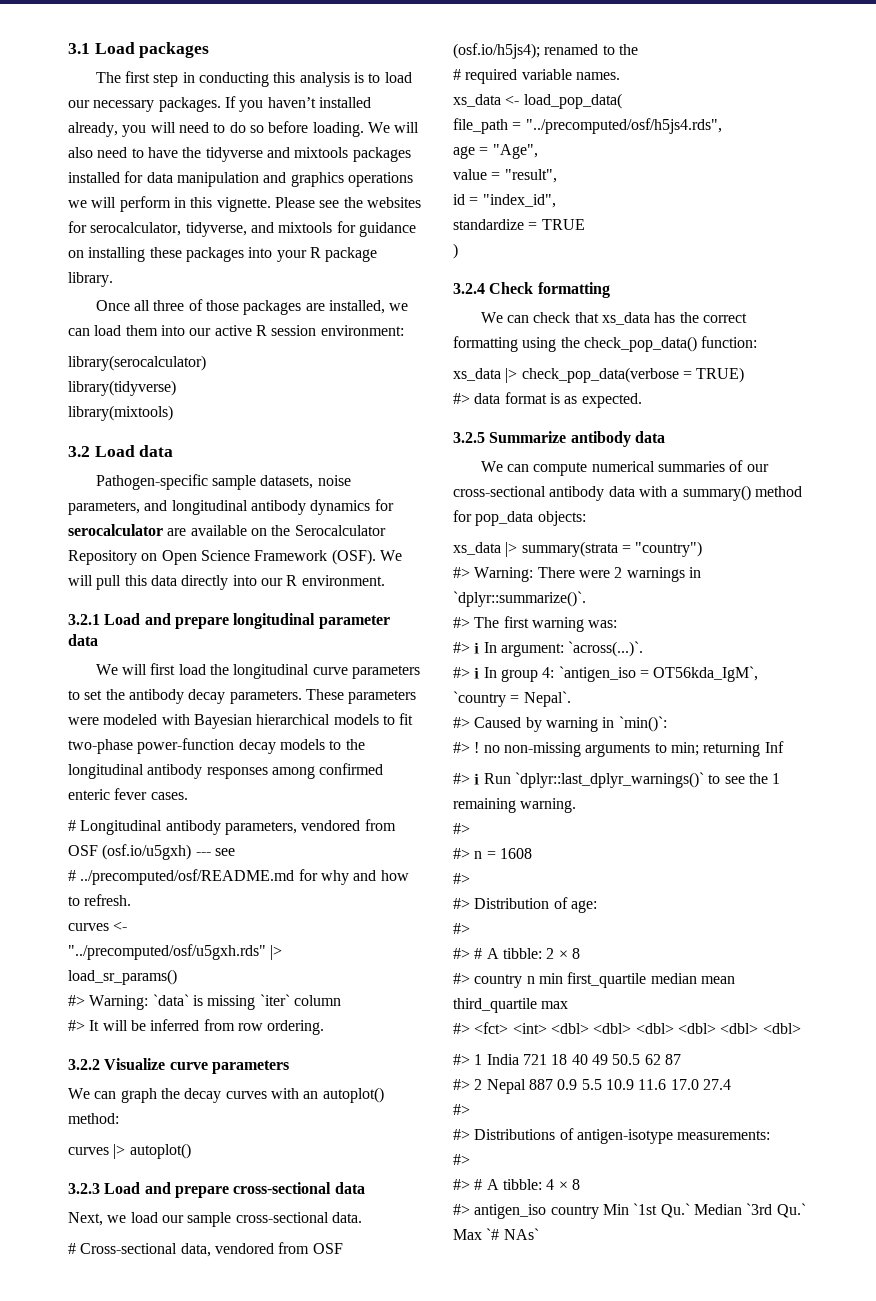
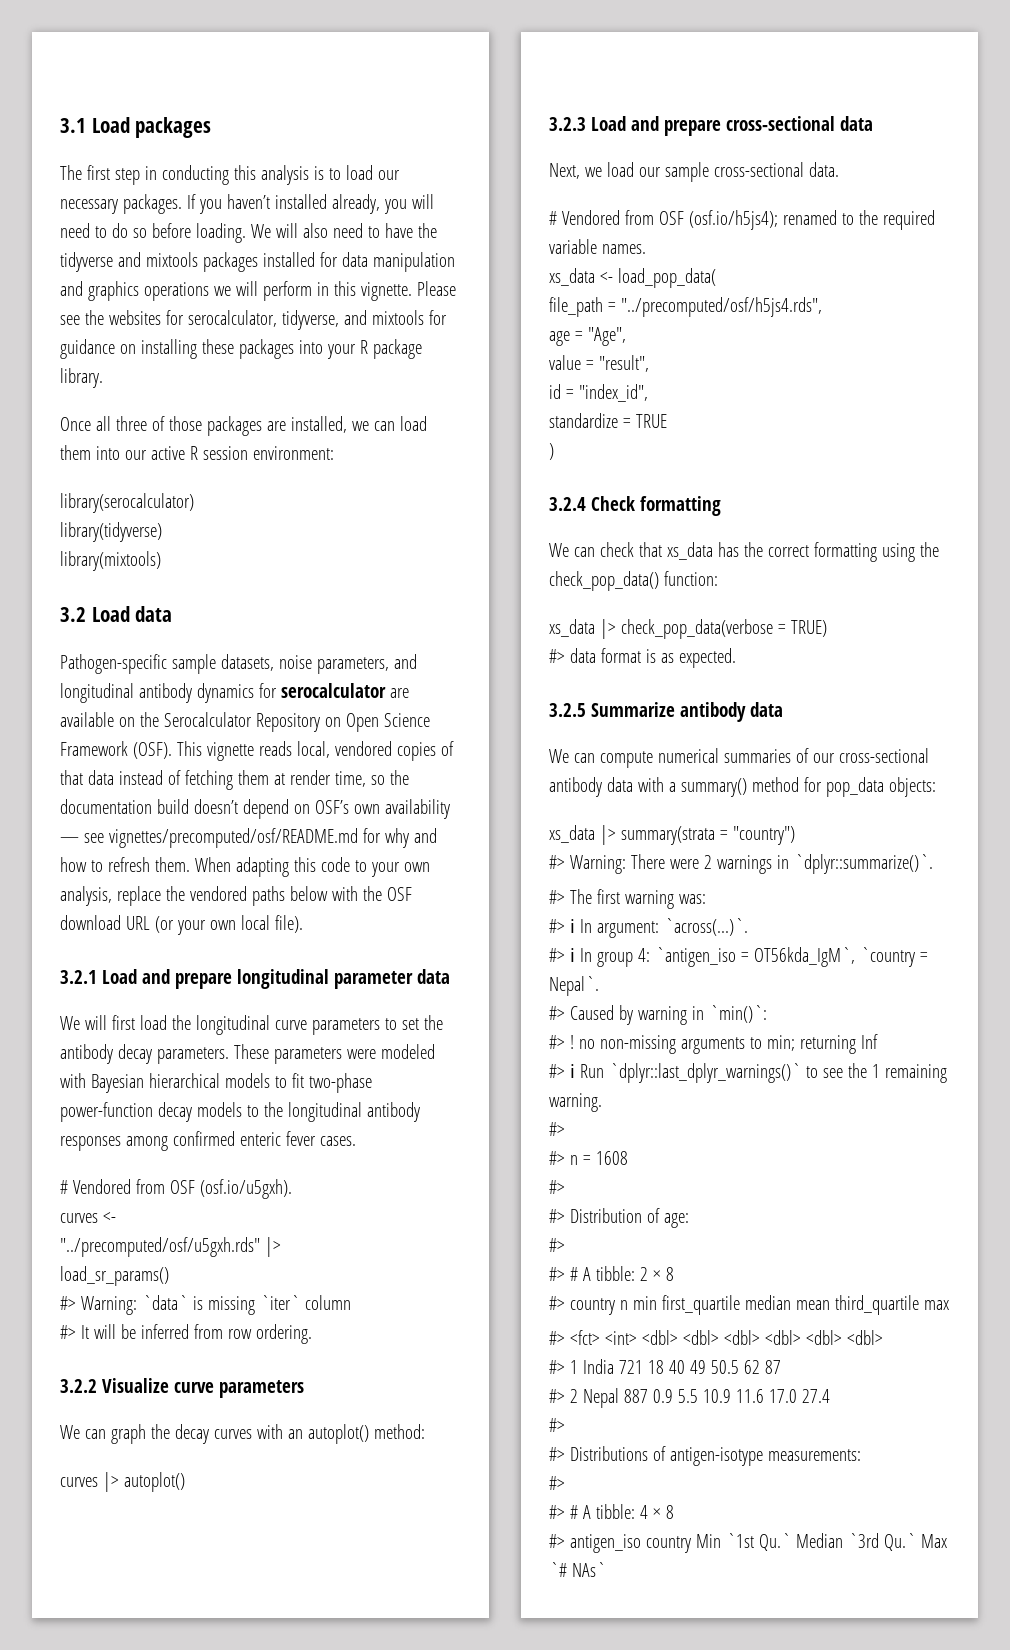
[379,550,402,561] [68,575,385,590] We will pull this data directly into our R environment. -> [176,741,454,761] [60,770,409,790] [60,799,450,819] [60,828,437,848] [60,857,430,877] [60,886,412,906] [60,915,303,935] This vignette reads local, vendored copies of that data instead of fetching them at render time, so the documentation build doesn’t depend on OSF’s own availability — see vignettes/precomputed/osf/README.md for why and how to refresh them. When adapting this code to your own analysis, replace the vendored paths below with the OSF download URL (or your own local file).
[80,819,396,835] [68,844,235,860] [68,869,409,885] [68,894,132,906] Longitudinal antibody parameters, vendored from OSF (osf.io/u5gxh) --- see // # ../precomputed/osf/README.md for why and how to refresh. -> [72,1179,292,1199] Vendored from OSF (osf.io/u5gxh).
[80,1243,274,1257] Cross-sectional data, vendored -> [561,210,620,225] Vendored
[453,69,461,80] // # -> (878, 217) none

